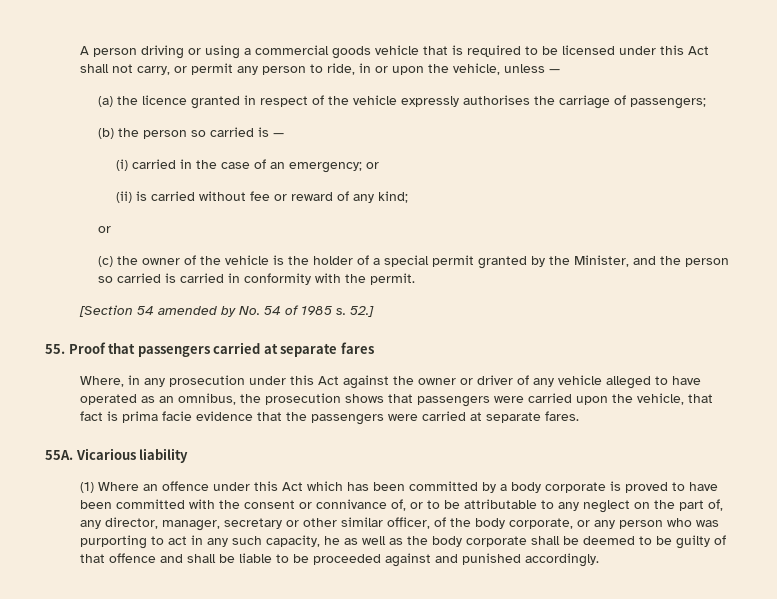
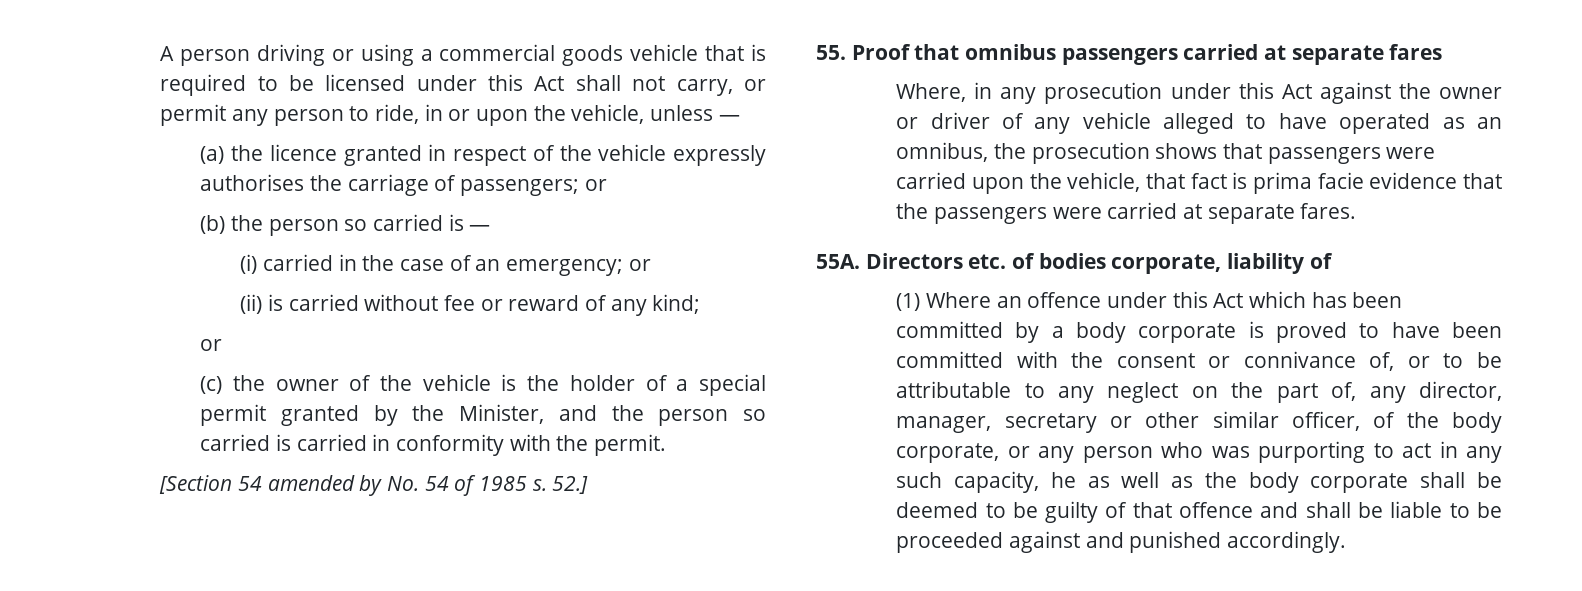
(707, 103) none -> [584,179,607,191] or
(136, 348) none -> [965,44,1057,60] omnibus
[75,448,136,460] Vicarious -> [865,253,1222,274] Directors etc. of bodies corporate,
(189, 455) none -> [1309,253,1333,269] of

